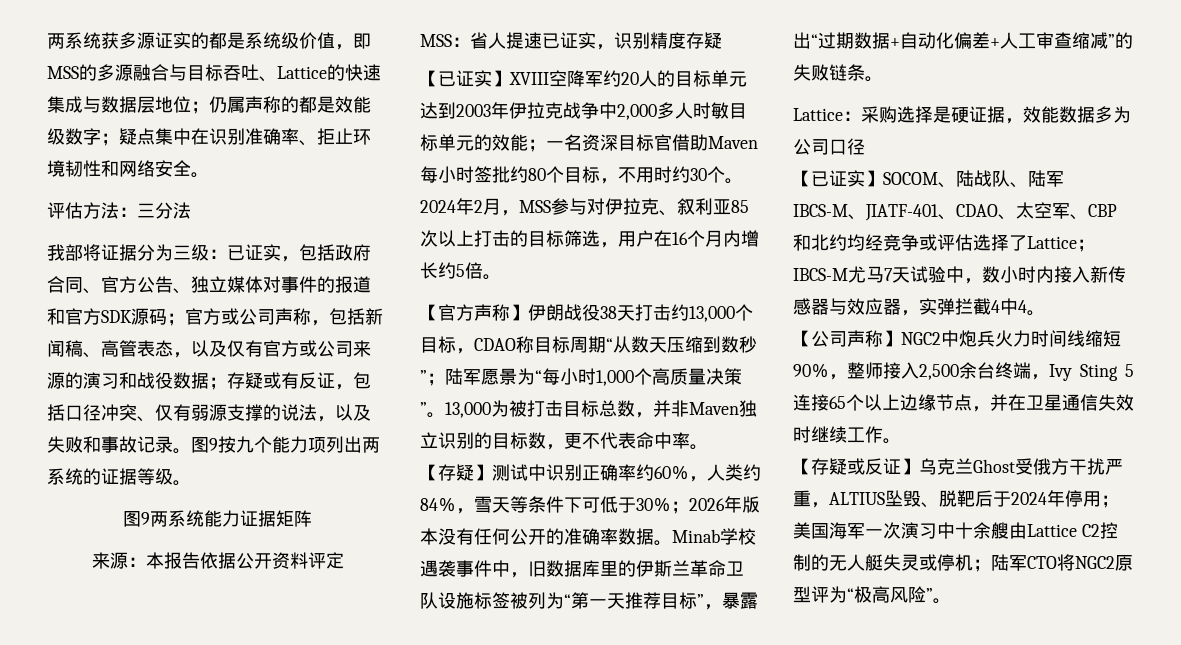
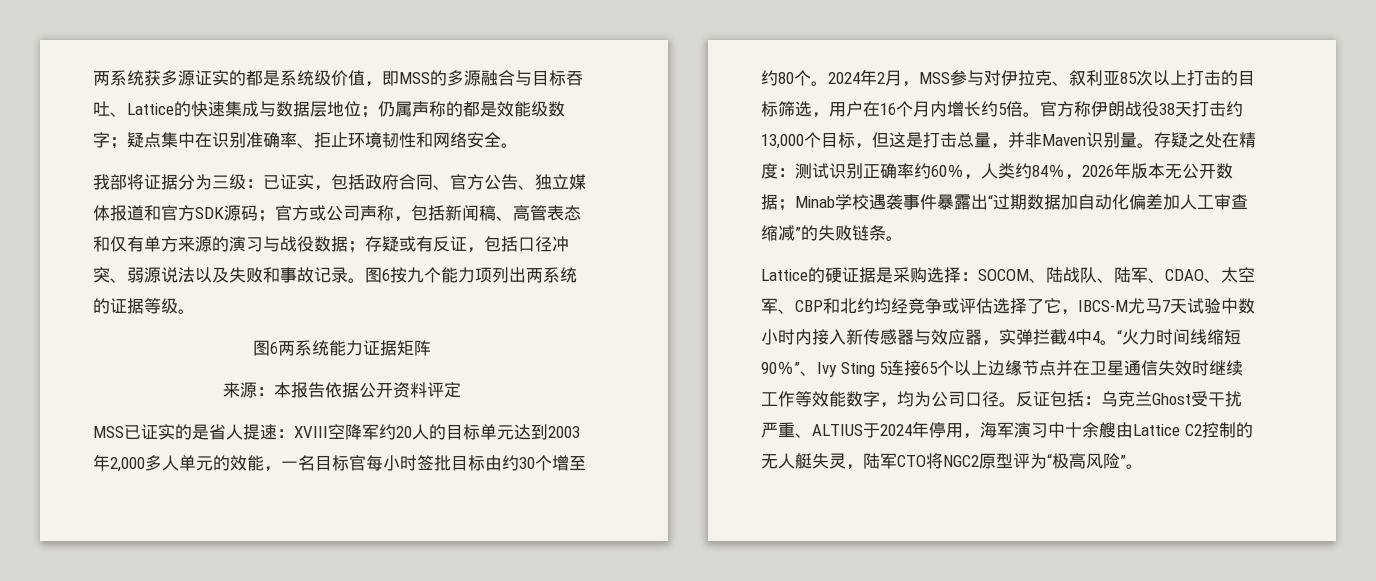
[47,202,191,219] // 评估方法：三分法 -> (518, 145) none
[263,276,335,293] 对事件的 -> (110, 213) none
[173,340,353,358] ，以及仅有官方或公司 -> [93,236,178,252] 和仅有单方
[119,372,137,389] 和 -> [263,236,280,252] 与
[155,404,335,422] 仅有弱源支撑的说法， -> [127,267,195,283] 弱源说法
[209,438,218,451] 9 -> [382,269,390,281] 6
[141,512,150,525] 9 -> [269,342,278,354] 6
[452,32,722,50] [420,70,510,87] ：省人提速已证实，识别精度存疑 // 【已证实】 -> [124,424,294,440] 已证实的是省人提速：
[509,102,747,120] [420,134,758,152] [420,166,707,184] 伊拉克战争中2,000多人时敏目标单元的效能；一名资深目标官借助Maven每小时签批约80个目标，不用时约30 -> [110,455,586,472] [761,70,794,86] 2,000多人单元的效能，一名目标官每小时签批目标由约30个增至约80
[420,304,528,321] // 【官方声称】 -> [1040,101,1091,117] 官方称
[474,336,757,353] [420,368,742,386] [420,400,757,418] [420,432,708,450] [420,464,546,481] CDAO称目标周期“从数天压缩到数秒”；陆军愿景为“每小时1,000个高质量决策”。13,000为被打击目标总数，并非Maven独立识别的目标数，更不代表命中率。 // 【存疑】测试中 -> [872,132,1256,149] [761,163,829,179] 但这是打击总量，并非Maven识别量。存疑之处在精度：测试
[474,496,760,514] [420,528,756,546] [420,560,744,578] [420,592,722,610] 雪天等条件下可低于30％；2026年版本没有任何公开的准确率数据。Minab学校遇袭事件中，旧数据库里的伊斯兰革命卫队设施标签被列为“第一天推荐目标”， -> [1082,162,1233,179] [761,194,937,211] 2026年版本无公开数据；Minab学校遇袭事件
[890,38,900,47] + -> [1061,194,1078,210] 加
[990,38,1000,47] + -> [1163,194,1180,210] 加
[843,106,1131,124] [793,138,865,155] [793,170,883,187] ：采购选择是硬证据，效能数据多为公司口径 // 【已证实】 -> [808,267,978,283] 的硬证据是采购选择：
[793,204,938,221] IBCS-M、JIATF-401 -> (1148, 275) none
[1027,236,1095,252] Lattice； -> [1044,298,1078,315] 它，
[964,278,982,284] ， -> (1238, 306) none
[793,330,995,347] // 【公司声称】NGC2中炮兵 -> [1117,330,1122,343] “
[829,362,1049,380] ，整师接入2,500余台终端， -> [794,362,817,376] ”、
[972,406,990,412] ， -> (1057, 368) none
[883,438,901,444] [793,458,919,475] 。 // 【存疑或反证】 -> [795,391,1101,408] 等效能数字，均为公司口径。反证包括：
[1033,458,1069,475] 俄方 -> (1208, 399) none
[811,490,1119,508] [793,522,901,539] ，ALTIUS坠毁、脱靶后于2024年停用；美国海军一次 -> [795,421,1014,439] 、ALTIUS于2024年停用，海军
[919,554,991,572] 或停机； -> [846,464,863,470] ，

